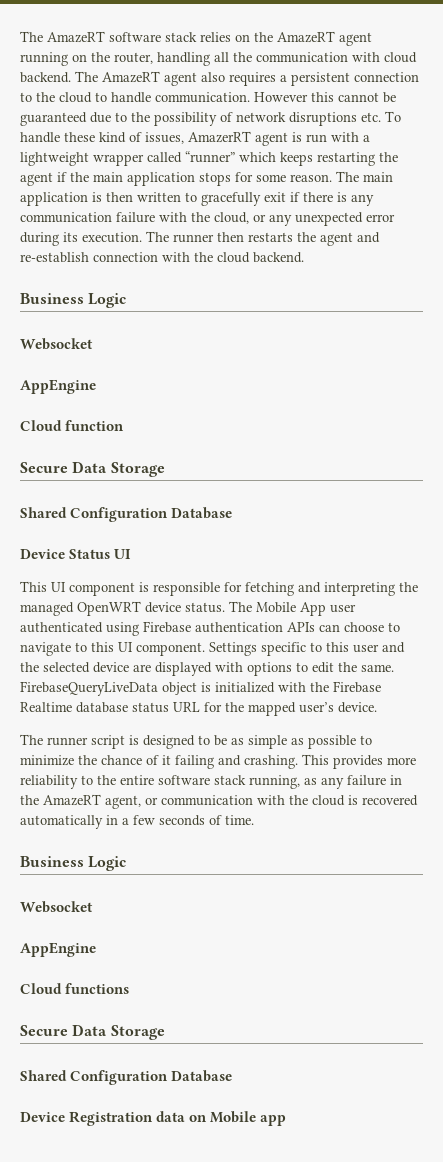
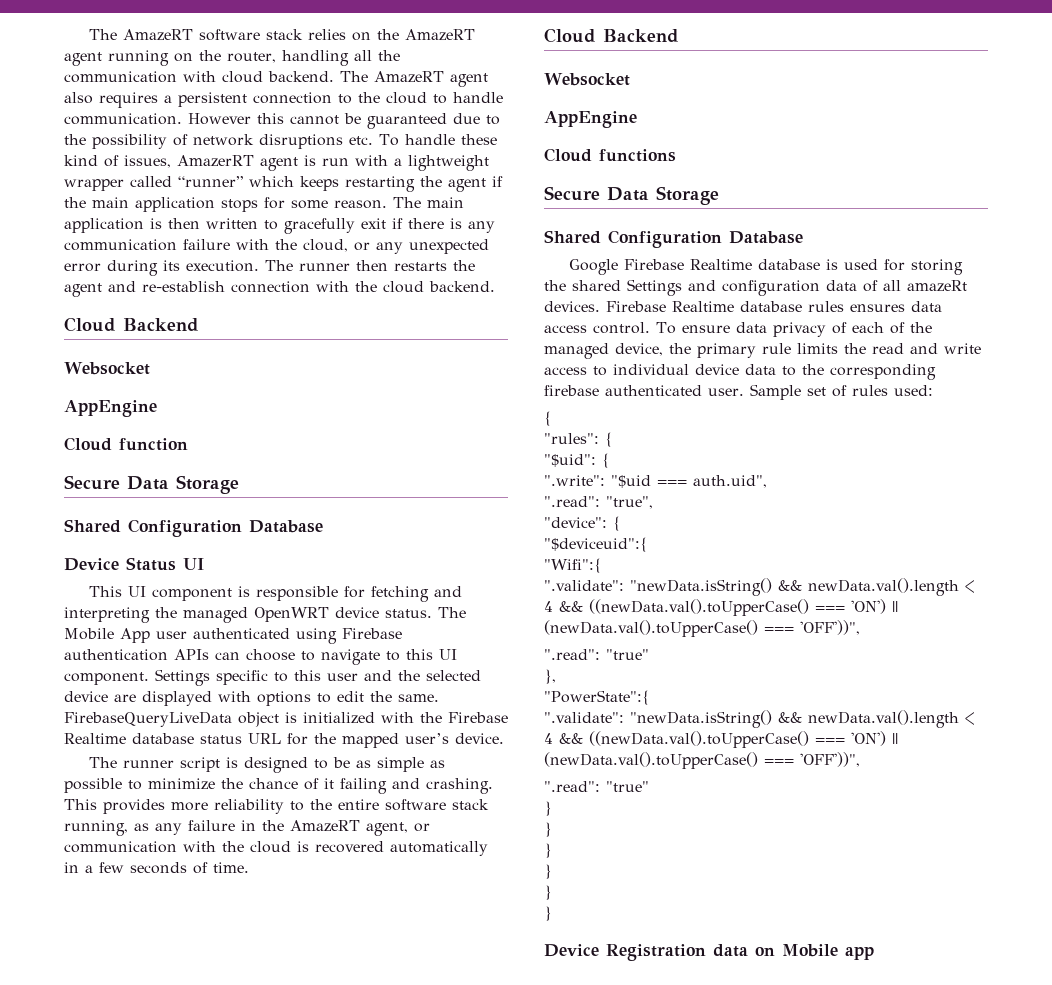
[20,293,127,308] Business Logic -> [64,317,199,332] Cloud Backend
[20,856,127,871] Business Logic -> [544,28,679,43] Cloud Backend
(233, 1076) none -> [568,259,963,275] [544,279,967,296] [544,301,942,312] [544,322,932,337] [544,343,981,359] [544,364,936,380] [544,384,933,400] [544,411,552,426] [544,432,613,447] [544,453,610,468] [544,475,767,488] [544,496,653,509] [544,516,621,531] [544,537,648,552] [544,558,602,573] [544,578,974,596] [544,599,898,616] [544,620,860,637] [544,649,649,660] [544,669,556,684] [544,690,650,705] [544,710,974,728] [544,731,898,748] [544,752,860,769] [544,781,649,792] [544,801,552,816] [544,822,552,837] [544,843,552,858] [544,864,552,879] [544,885,552,900] [544,906,552,921] // Google Firebase Realtime database is used for storing the shared Settings and configuration data of all amazeRt devices. Firebase Realtime database rules ensures data access control. To ensure data privacy of each of the managed device, the primary rule limits the read and write access to individual device data to the corresponding firebase authenticated user. Sample set of rules used: // { // "rules": { // "$uid": { // ".write": "$uid === auth.uid", // ".read": "true", // "device": { // "$deviceuid":{ // "Wifi":{ // ".validate": "newData.isString() && newData.val().length < 4 && ((newData.val().toUpperCase() === 'ON') || (newData.val().toUpperCase() === 'OFF'))", // ".read": "true" // }, // "PowerState":{ // ".validate": "newData.isString() && newData.val().length < 4 && ((newData.val().toUpperCase() === 'ON') || (newData.val().toUpperCase() === 'OFF'))", // ".read": "true" // } // } // } // } // } // }

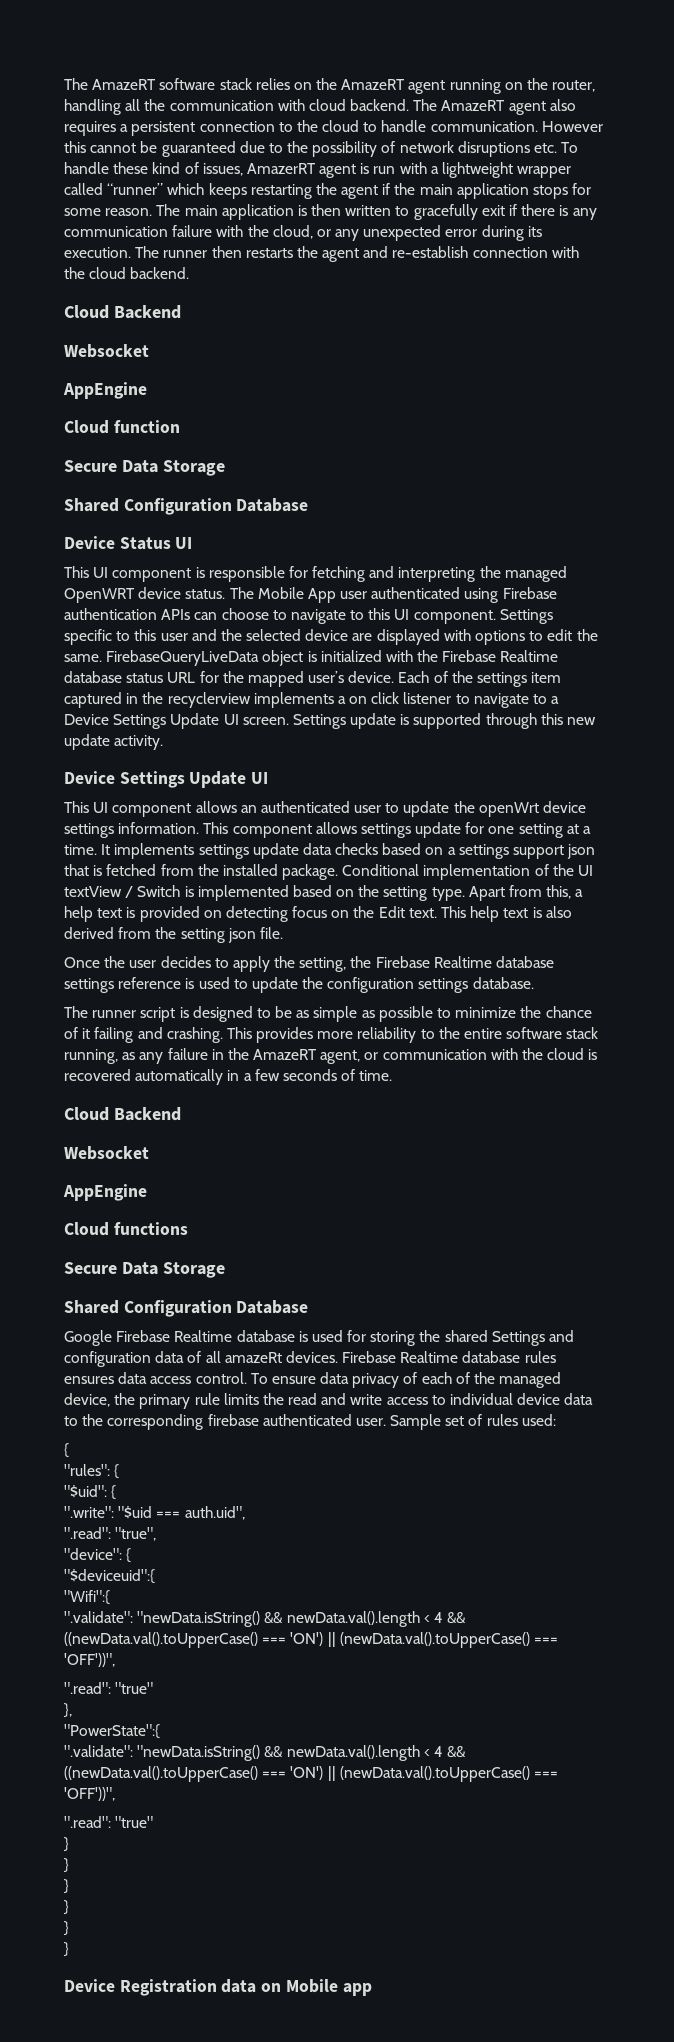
(504, 738) none -> [398,671,562,687] [64,692,560,708] [64,713,597,729] [64,734,164,750] [64,771,269,788] [64,801,587,817] [64,822,592,838] [64,843,596,859] [64,864,594,880] [64,885,584,901] [64,906,572,922] [64,927,283,943] [64,956,555,972] [64,977,534,993] Each of the settings item captured in the recyclerview implements a on click listener to navigate to a Device Settings Update UI screen. Settings update is supported through this new update activity. // Device Settings Update UI // This UI component allows an authenticated user to update the openWrt device settings information. This component allows settings update for one setting at a time. It implements settings update data checks based on a settings support json that is fetched from the installed package. Conditional implementation of the UI textView / Switch is implemented based on the setting type. Apart from this, a help text is provided on detecting focus on the Edit text. This help text is also derived from the setting json file. // Once the user decides to apply the setting, the Firebase Realtime database settings reference is used to update the configuration settings database.

